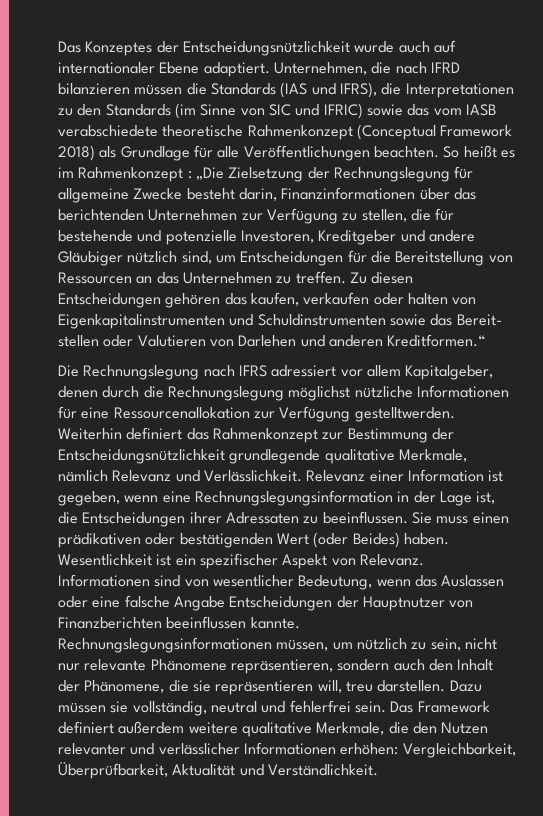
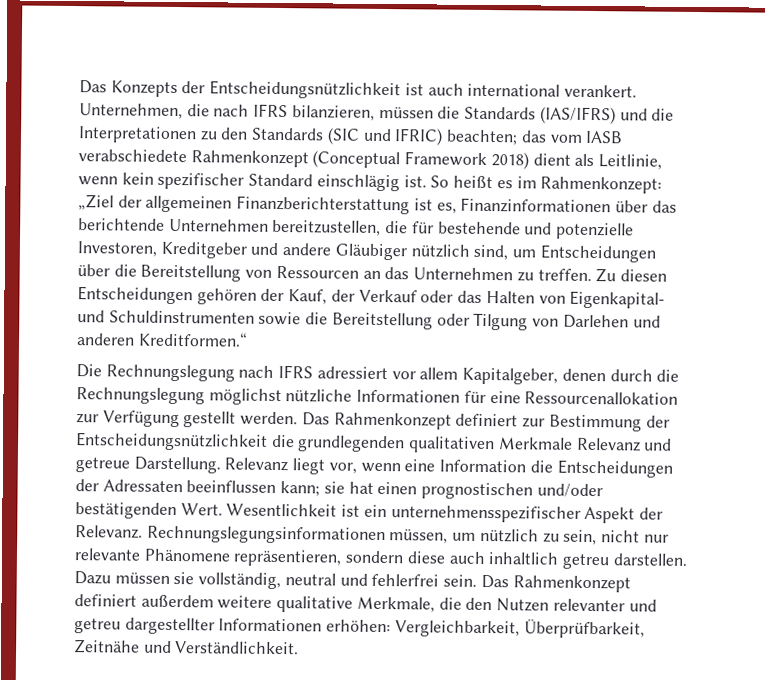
[58,40,456,56] [58,62,270,77] Das Konzeptes der Entscheidungsnützlichkeit wurde auch auf internationaler Ebene adaptiert. -> [79,80,638,100] Das Konzepts der Entscheidungsnützlichkeit ist auch international verankert.
[430,62,460,73] [58,83,130,95] IFRD bilanzieren -> [253,103,375,121] IFRS bilanzieren,
[280,82,377,98] (IAS und IFRS), -> [539,106,648,125] (IAS/IFRS) und
[174,103,291,119] (im Sinne von SIC -> [326,127,360,145] (SIC
[366,104,403,116] sowie -> [446,129,519,146] beachten;
[162,125,244,137] theoretische -> (187, 156) none
[99,145,515,161] [58,166,474,182] [58,187,476,203] [58,208,407,224] als Grundlage für alle Veröffentlichungen beachten. So heißt es im Rahmenkonzept : „Die Zielsetzung der Rechnungslegung für allgemeine Zwecke besteht darin, Finanzinformationen über das berichtenden Unternehmen zur Verfügung zu stellen, -> [532,153,663,170] [78,172,663,194] [78,194,677,215] [78,218,382,236] dient als Leitlinie, wenn kein spezifischer Standard einschlägig ist. So heißt es im Rahmenkonzept: „Ziel der allgemeinen Finanzberichterstattung ist es, Finanzinformationen über das berichtende Unternehmen bereitzustellen,
[347,250,367,263] für -> [77,264,110,277] über
[224,292,477,306] [58,314,502,329] [58,335,206,347] das kaufen, verkaufen oder halten von Eigenkapitalinstrumenten und Schuldinstrumenten sowie das Bereit- stellen oder Valutieren -> [260,288,666,309] [77,310,529,331] der Kauf, der Verkauf oder das Halten von Eigenkapital- und Schuldinstrumenten sowie die Bereitstellung oder Tilgung
[354,407,455,422] [58,427,454,443] [58,449,467,464] [58,469,504,482] [58,490,496,506] [58,511,509,527] [58,532,449,548] [58,553,424,569] [58,574,505,590] [58,595,474,611] [58,616,300,629] gestelltwerden. Weiterhin definiert das Rahmenkonzept zur Bestimmung der Entscheidungsnützlichkeit grundlegende qualitative Merkmale, nämlich Relevanz und Verlässlichkeit. Relevanz einer Information ist gegeben, wenn eine Rechnungslegungsinformation in der Lage ist, die Entscheidungen ihrer Adressaten zu beeinflussen. Sie muss einen prädikativen oder bestätigenden Wert (oder Beides) haben. Wesentlichkeit ist ein spezifischer Aspekt von Relevanz. Informationen sind von wesentlicher Bedeutung, wenn das Auslassen oder eine falsche Angabe Entscheidungen der Hauptnutzer von Finanzberichten beeinflussen kannte. -> [183,411,670,432] [75,432,673,454] [75,456,673,478] [75,479,603,500] [75,502,664,524] [75,525,143,539] gestellt werden. Das Rahmenkonzept definiert zur Bestimmung der Entscheidungsnützlichkeit die grundlegenden qualitativen Merkmale Relevanz und getreue Darstellung. Relevanz liegt vor, wenn eine Information die Entscheidungen der Adressaten beeinflussen kann; sie hat einen prognostischen und/oder bestätigenden Wert. Wesentlichkeit ist ein unternehmensspezifischer Aspekt der Relevanz.
[393,659,494,671] [58,680,373,695] auch den Inhalt der Phänomene, die sie repräsentieren will, treu -> [406,551,610,570] diese auch inhaltlich getreu
[417,701,490,713] Framework -> [512,575,631,593] Rahmenkonzept
[158,743,240,755] verlässlicher -> [74,617,215,635] getreu dargestellter
[172,764,236,776] Aktualität -> [74,639,140,654] Zeitnähe

